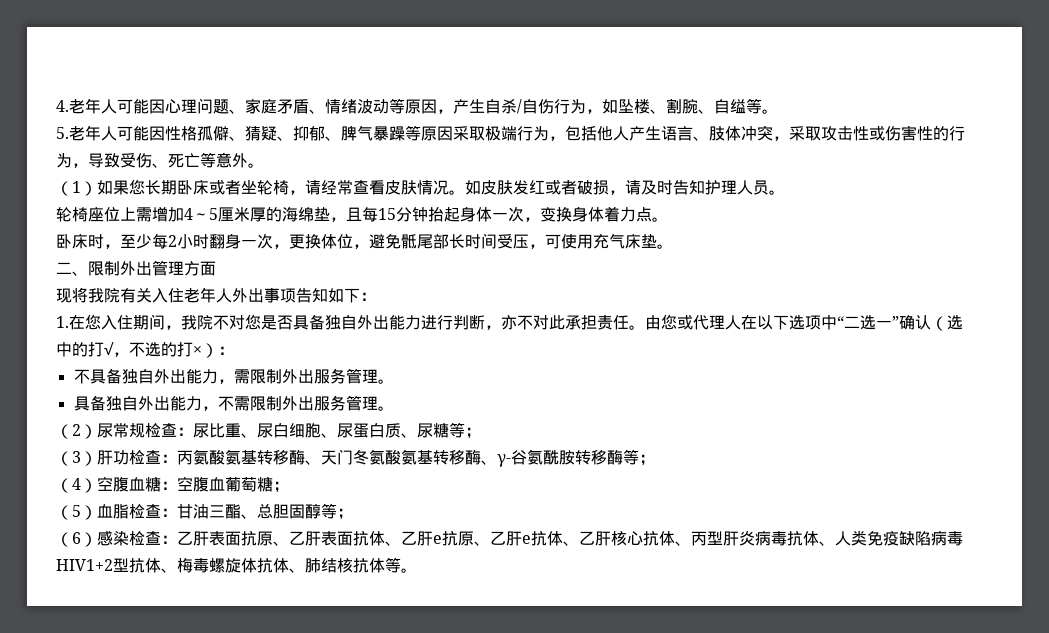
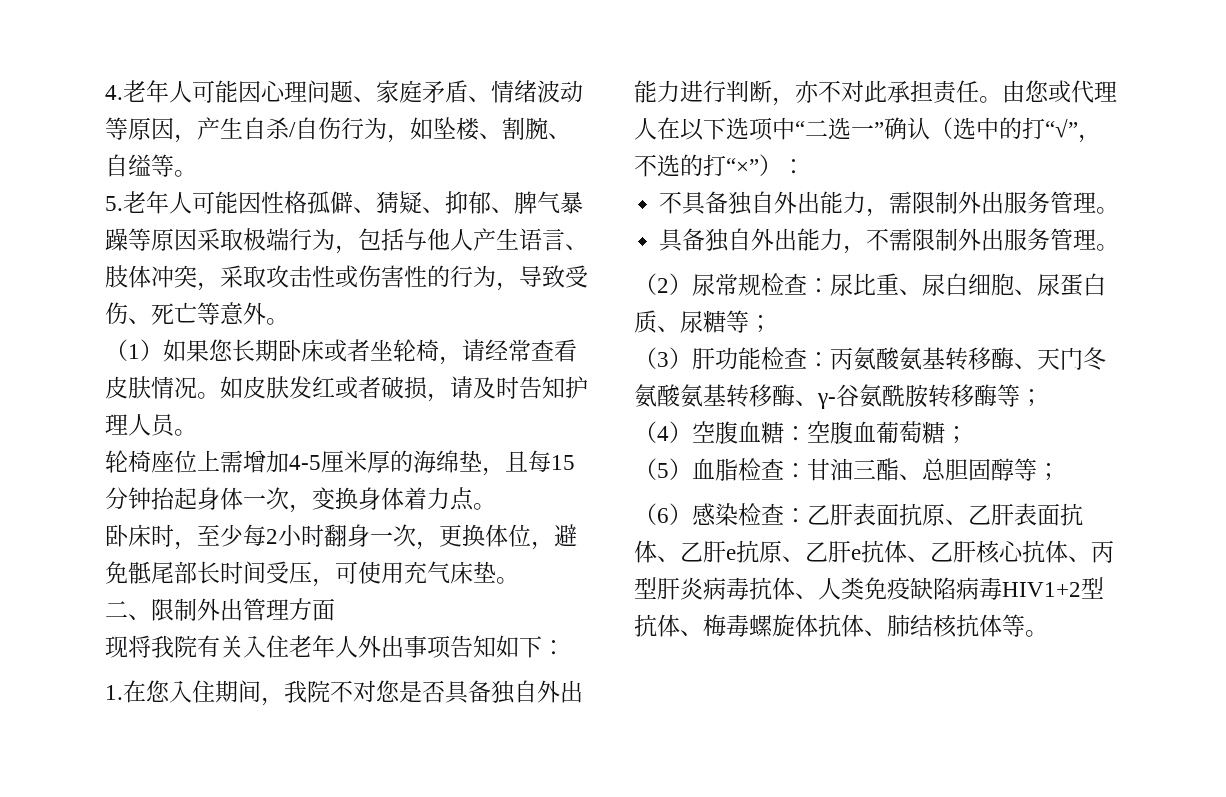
(597, 133) none -> [404,228,427,250] 与
[184,208,218,220] 4～5 -> [289,455,321,470] 4-5
[104,342,114,355] √ -> [1045,118,1078,138] “√”
[193,345,202,355] × -> [726,158,759,174] “×”
(129, 457) none -> [738,347,761,370] 能

